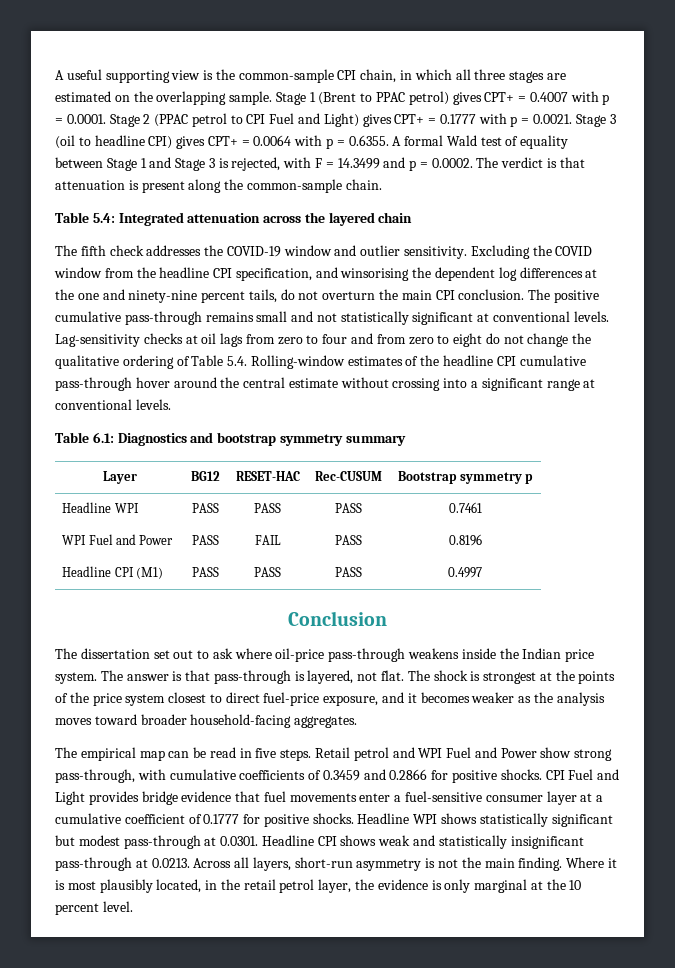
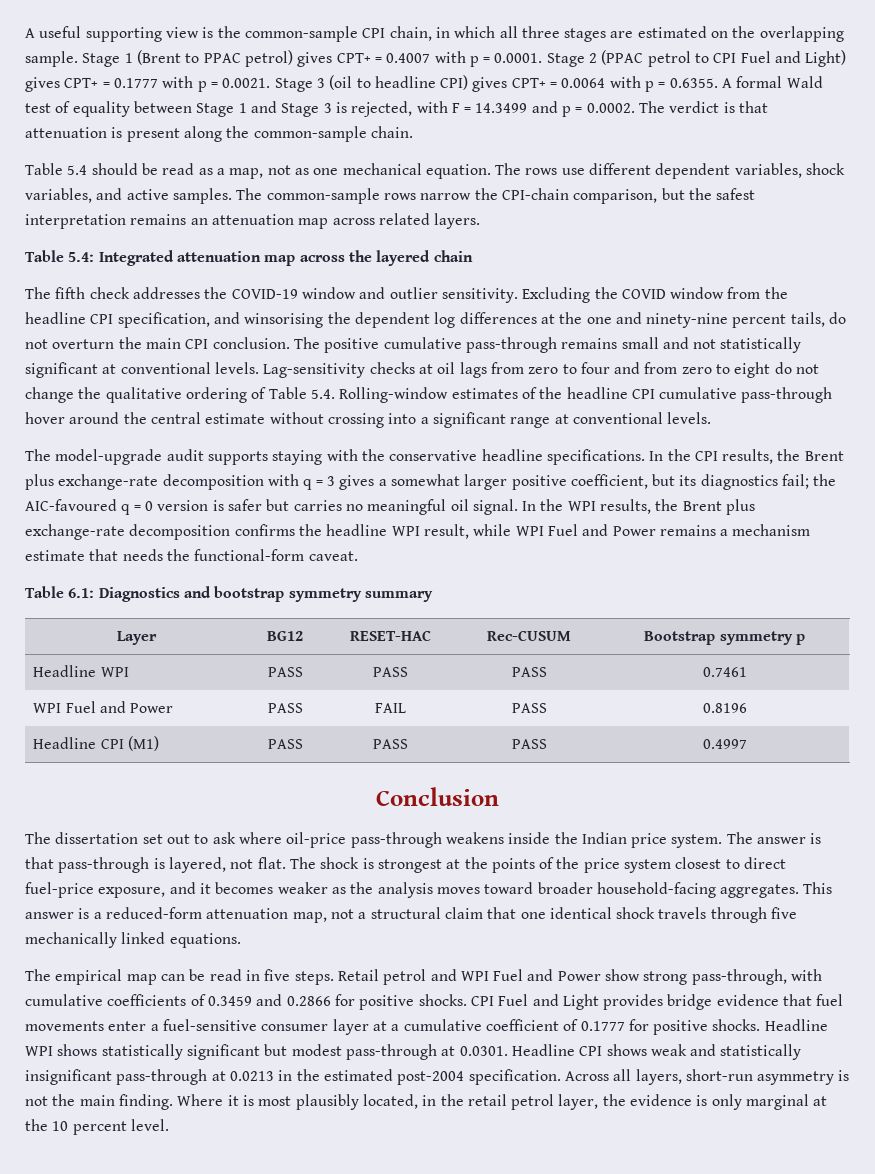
(382, 184) none -> [25,163,846,179] [25,188,756,204] [25,213,481,229] // Table 5.4 should be read as a map, not as one mechanical equation. The rows use different dependent variables, shock variables, and active samples. The common-sample rows narrow the CPI-chain comparison, but the safest interpretation remains an attenuation map across related layers.
(261, 218) none -> [264,255,296,266] map
(171, 404) none -> [25,449,844,465] [25,474,837,490] [25,499,756,515] [25,524,811,540] [25,549,358,561] // The model-upgrade audit supports staying with the conservative headline specifications. In the CPI results, the Brent plus exchange-rate decomposition with q = 3 gives a somewhat larger positive coefficient, but its diagnostics fail; the AIC-favoured q = 0 version is safer but carries no meaningful oil signal. In the WPI results, the Brent plus exchange-rate decomposition confirms the headline WPI result, while WPI Fuel and Power remains a mechanism estimate that needs the functional-form caveat.
(358, 722) none -> [803,882,833,894] [25,907,798,923] [25,932,241,948] This answer is a reduced-form attenuation map, not a structural claim that one identical shock travels through five mechanically linked equations.
[151,858,190,868] 0.0213. -> [229,1069,561,1085] 0.0213 in the estimated post-2004 specification.

